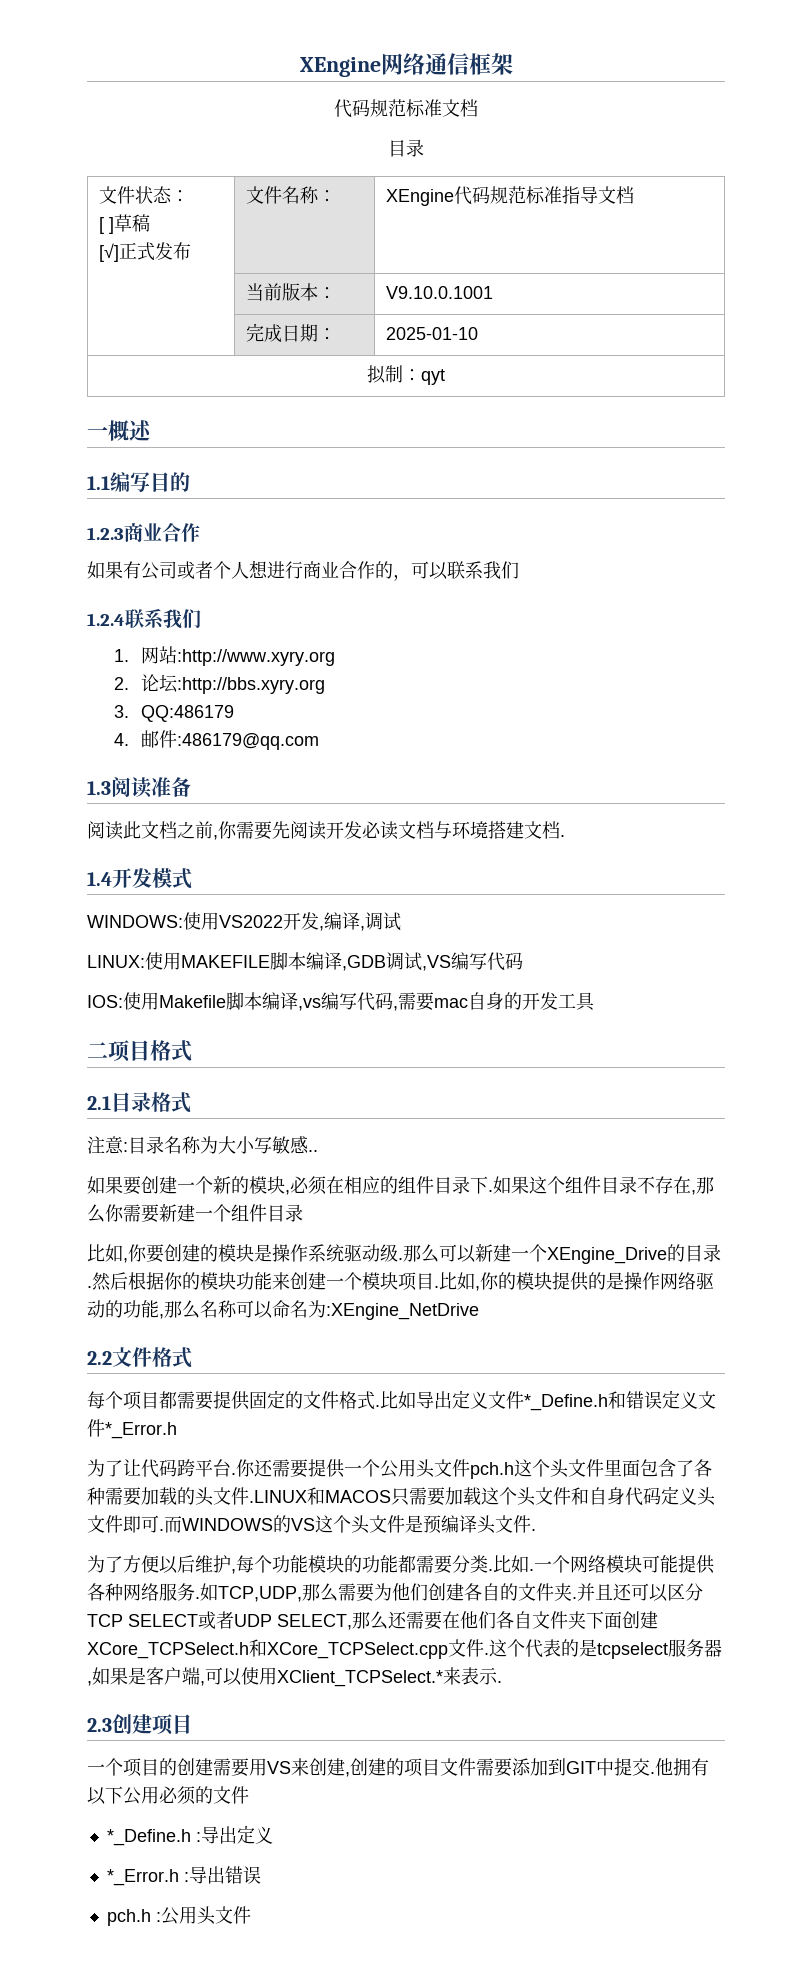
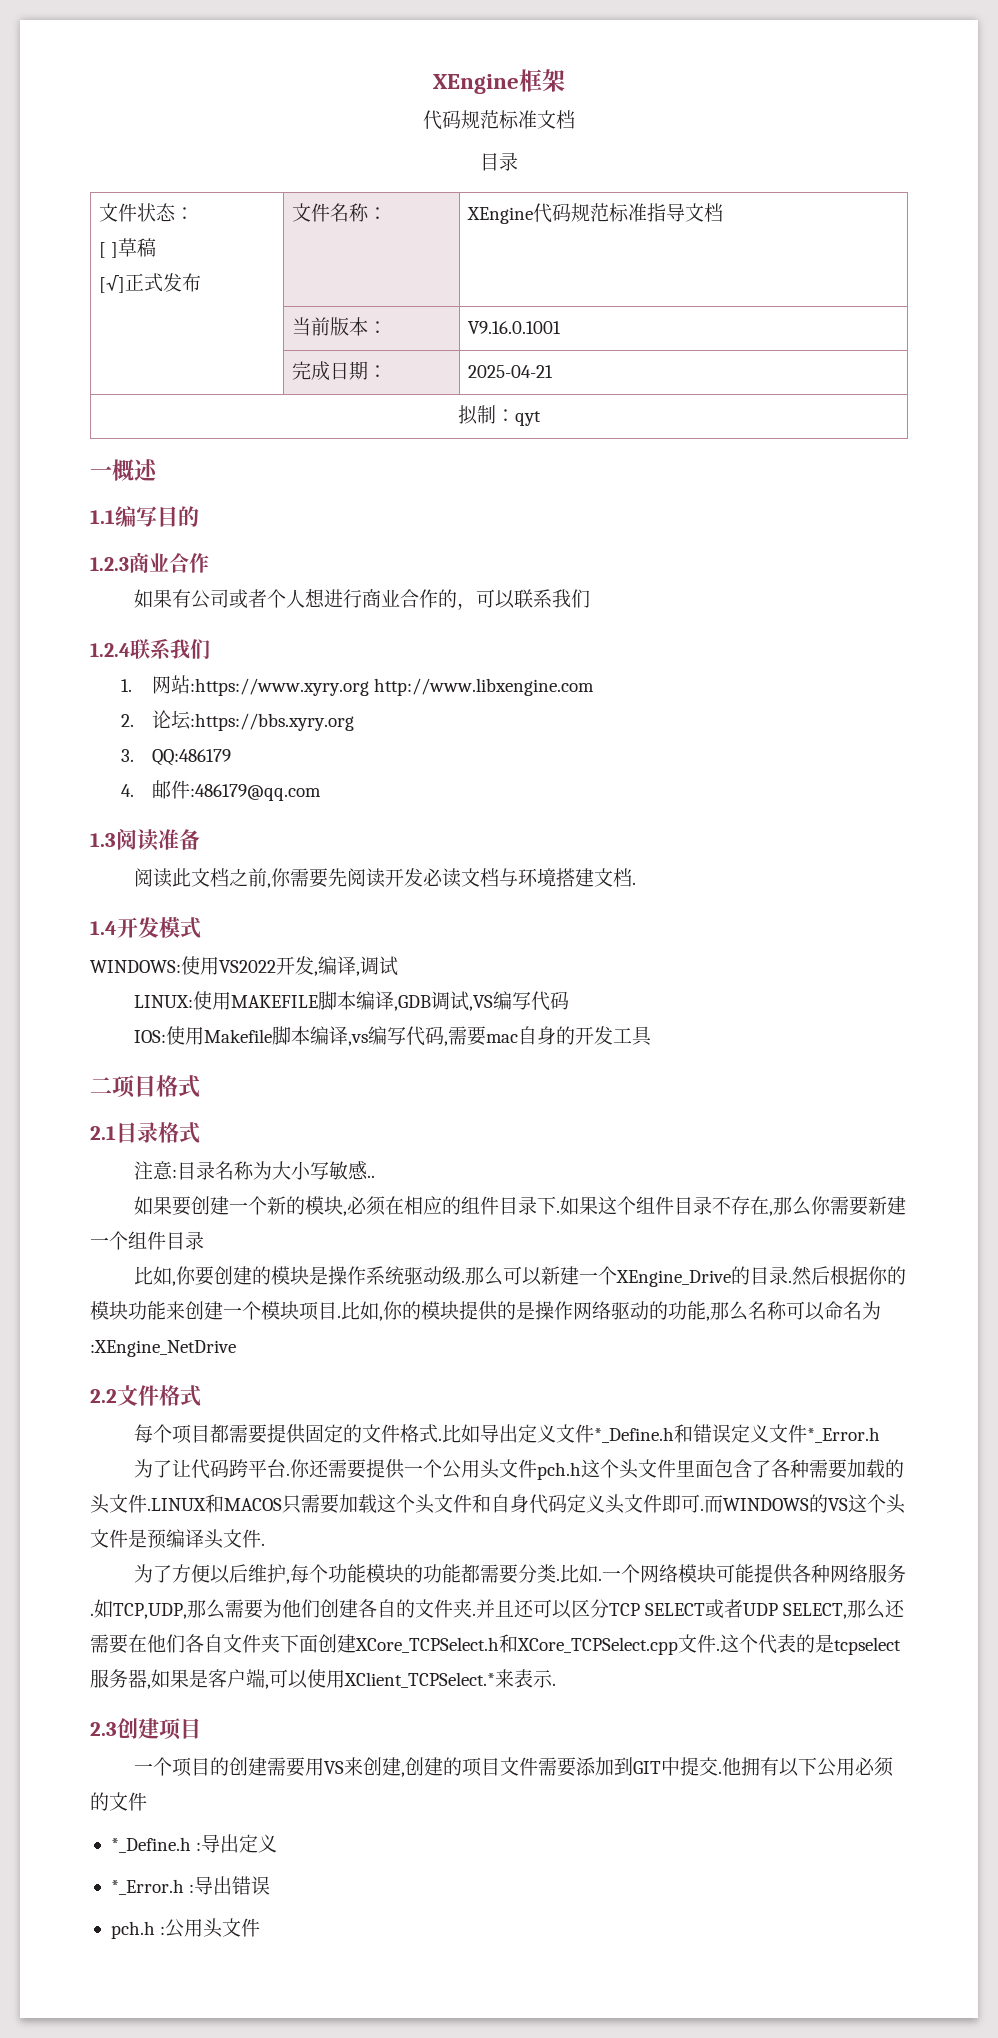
[299,53,469,77] XEngine网络通信 -> [433,74,519,94] XEngine
[385,286,493,299] V9.10.0.1001 -> [467,321,561,334] V9.16.0.1001
[385,327,478,340] 2025-01-10 -> [467,365,553,378] 2025-04-21
[176,649,335,666] :http://www.xyry.org -> [190,678,595,696] :https://www.xyry.org http://www.libxengine.com
[176,677,325,694] :http://bbs.xyry.org -> [190,713,355,731] :https://bbs.xyry.org

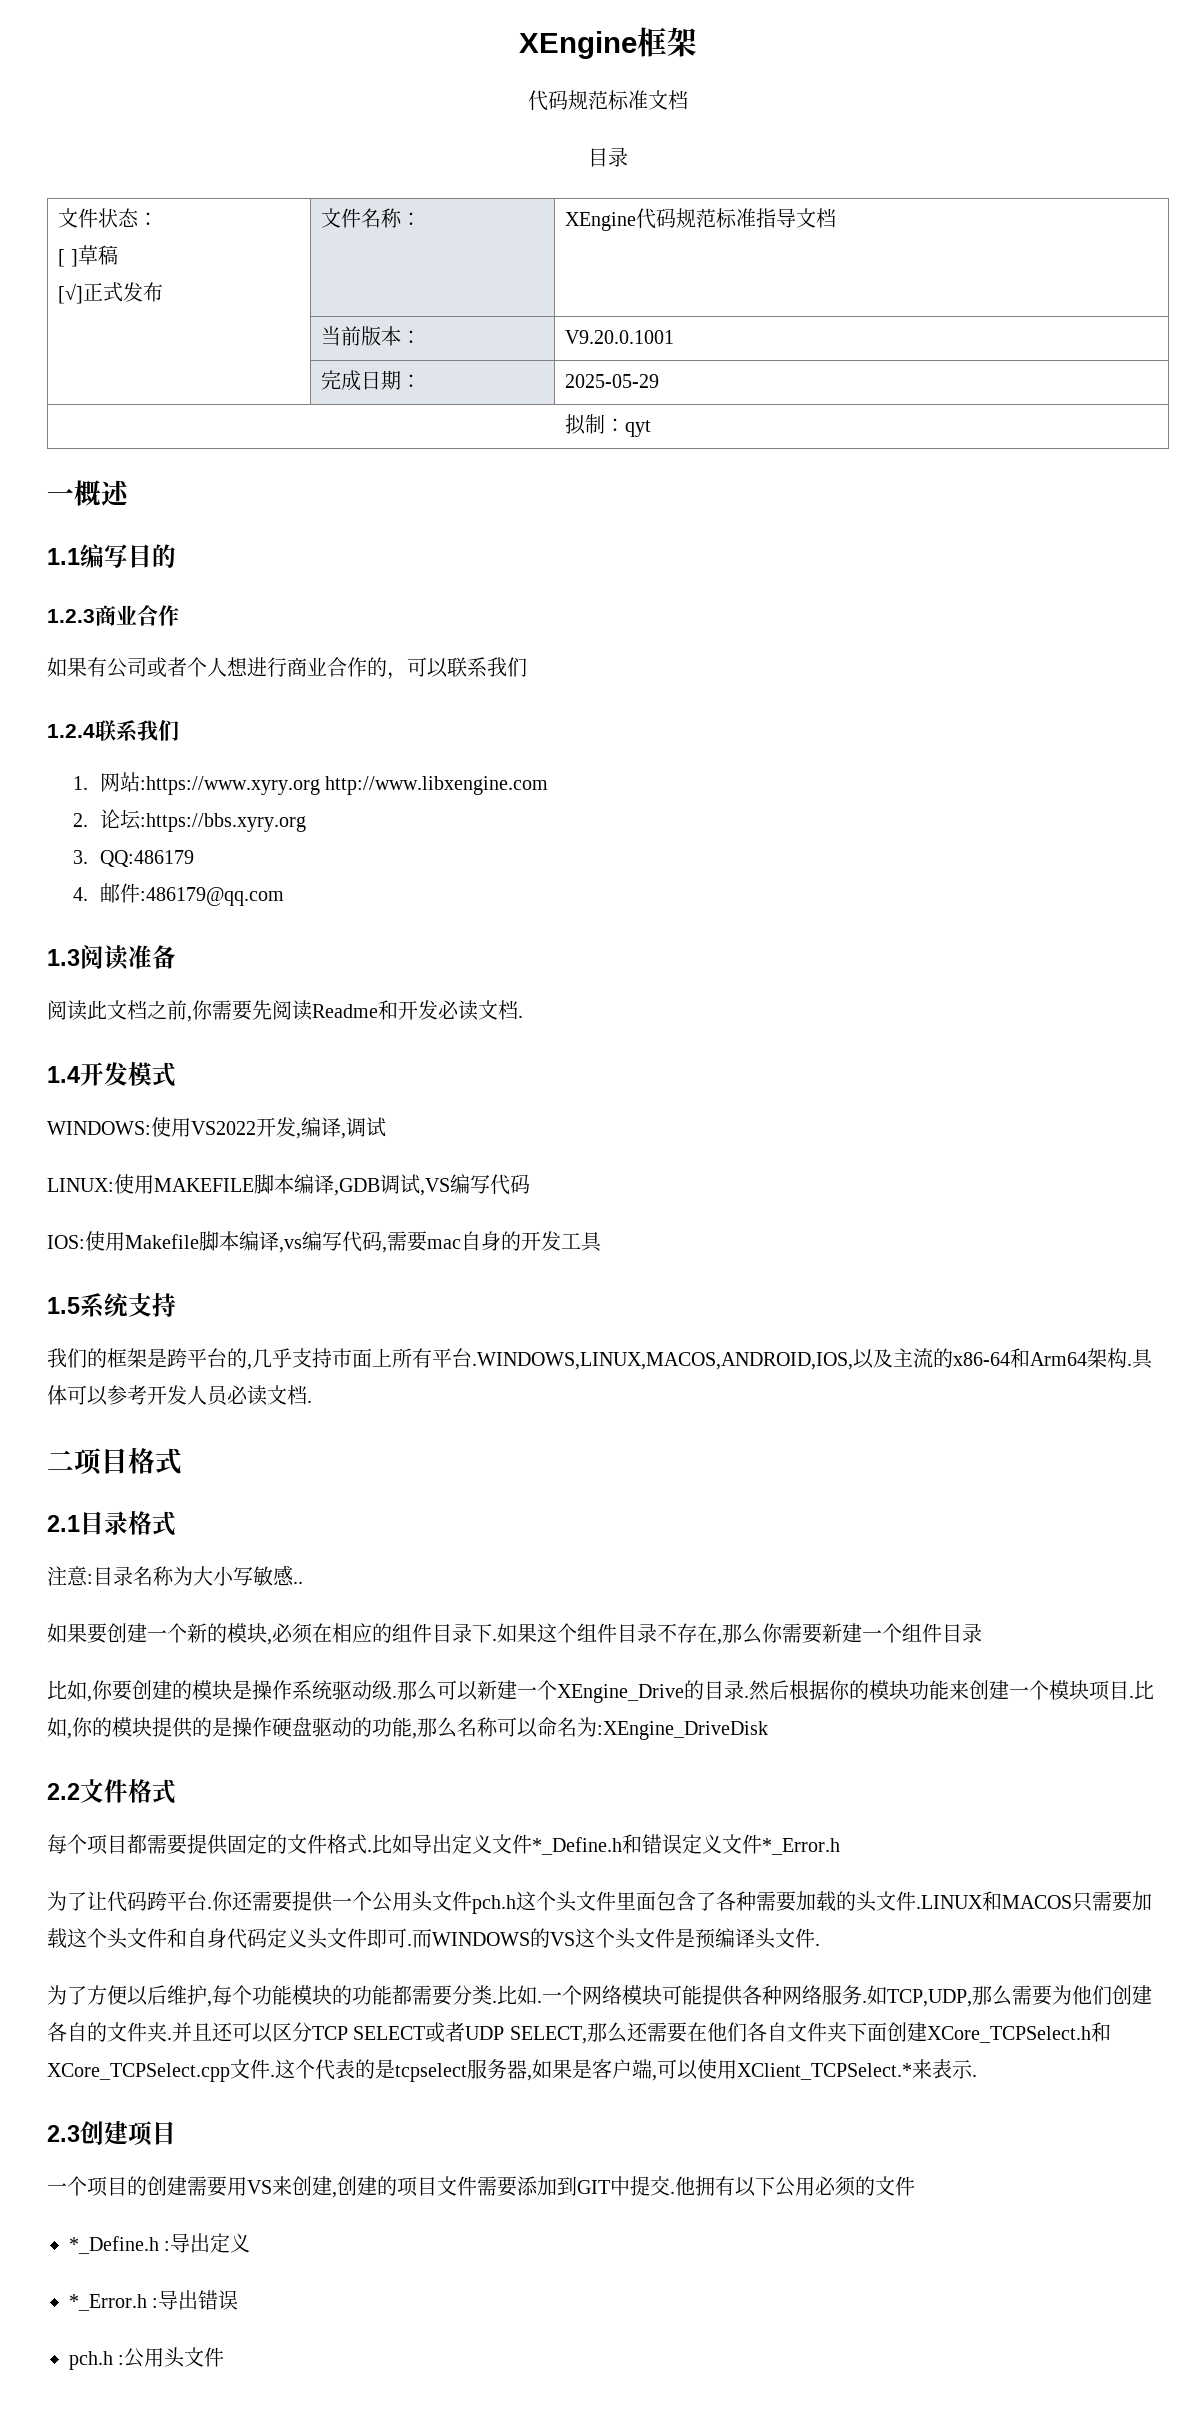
[467,321,561,334] V9.16.0.1001 -> [565,330,675,344] V9.20.0.1001
[467,365,553,378] 2025-04-21 -> [565,374,660,388] 2025-05-29
(385, 878) none -> [312,1000,398,1020] Readme和
[498,868,632,887] 与环境搭建文档 -> (518, 1010) none
(652, 1036) none -> [47,1293,176,1318] [47,1348,1153,1370] [47,1385,312,1406] // 1.5系统支持 // 我们的框架是跨平台的,几乎支持市面上所有平台.WINDOWS,LINUX,MACOS,ANDROID,IOS,以及主流的x86-64和Arm64架构.具体可以参考开发人员必读文档.
[573,1301,611,1320] 网络 -> [272,1717,312,1737] 硬盘
[90,1340,236,1357] :XEngine_NetDrive -> [597,1721,768,1740] :XEngine_DriveDisk

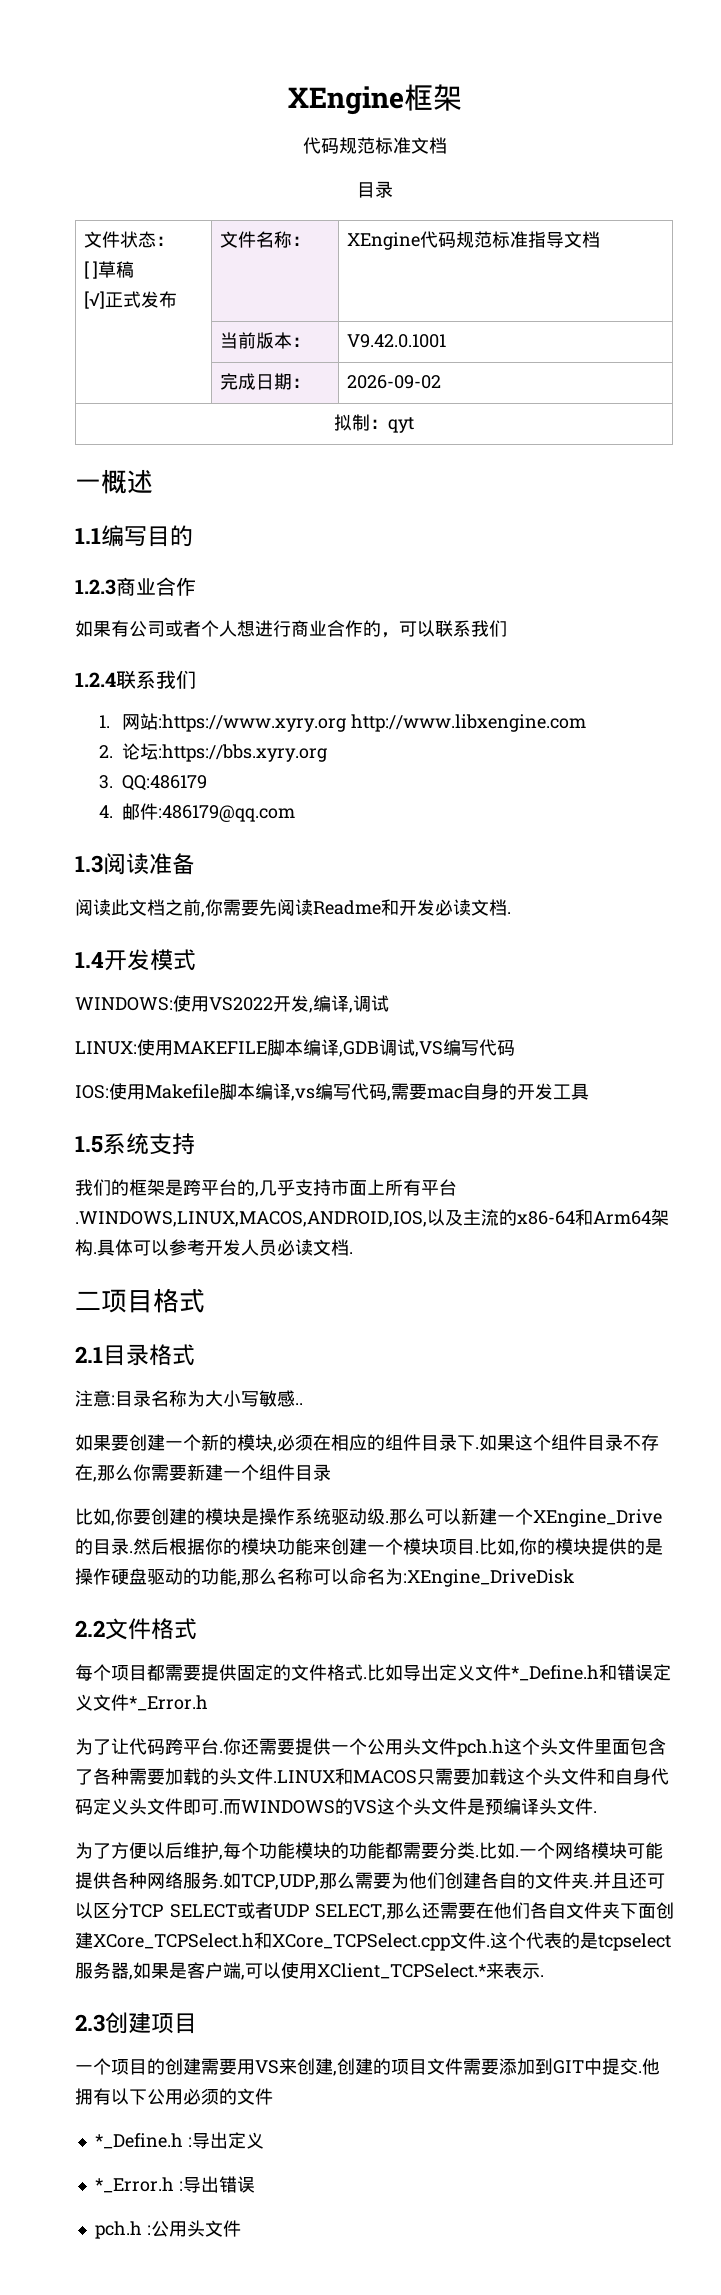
[565,330,675,344] V9.20.0.1001 -> [346,334,446,348] V9.42.0.1001
[565,374,660,388] 2025-05-29 -> [346,375,441,389] 2026-09-02

